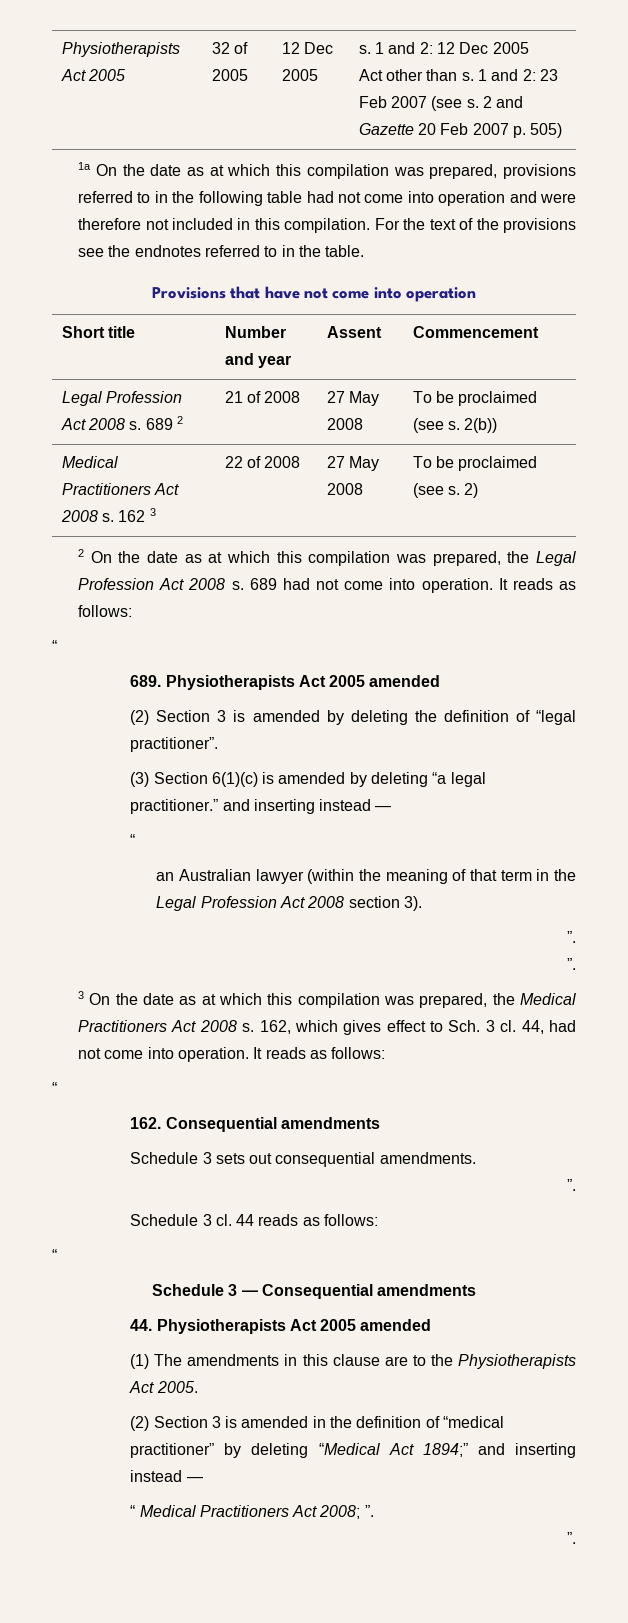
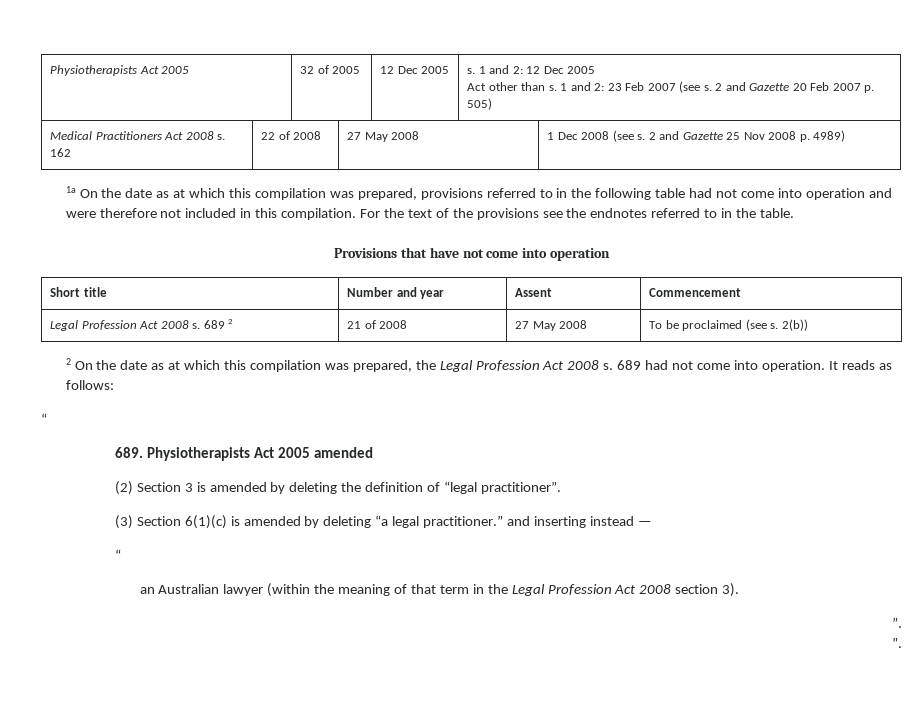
(563, 130) none -> [50,131,226,140] [50,148,72,157] [261,131,322,140] [347,131,420,142] [547,130,846,142] // Medical Practitioners Act 2008 s. 162 | 22 of 2008 | 27 May 2008 | 1 Dec 2008 (see s. 2 and Gazette 25 Nov 2008 p. 4989)
[61,456,118,468] [61,483,180,495] [60,508,156,522] [224,456,301,468] [326,456,380,471] [326,483,363,495] [412,456,538,471] [412,483,479,498] // Medical Practitioners Act 2008 s. 162 3 | 22 of 2008 | 27 May 2008 | To be proclaimed (see s. 2) -> (808, 325) none
[78,991,576,1008] [78,1020,577,1035] [78,1047,386,1062] [52,1082,57,1094] [130,1117,380,1132] [130,1152,476,1167] [567,1179,576,1191] [130,1214,379,1226] [52,1249,57,1261] [151,1284,477,1299] [130,1319,432,1334] [130,1354,577,1369] [129,1381,198,1393] [130,1416,505,1431] [130,1443,576,1458] [130,1470,203,1482] [130,1505,374,1519] [567,1532,576,1544] // 3 On the date as at which this compilation was prepared, the Medical Practitioners Act 2008 s. 162, which gives effect to Sch. 3 cl. 44, had not come into operation. It reads as follows: // “ // 162. Consequential amendments // Schedule 3 sets out consequential amendments. // ”. // Schedule 3 cl. 44 reads as follows: // “ // Schedule 3 — Consequential amendments // 44. Physiotherapists Act 2005 amended // (1) The amendments in this clause are to the Physiotherapists Act 2005. // (2) Section 3 is amended in the definition of “medical practitioner” by deleting “Medical Act 1894;” and inserting instead — // “ Medical Practitioners Act 2008; ”. // ”. -> (902, 642) none

